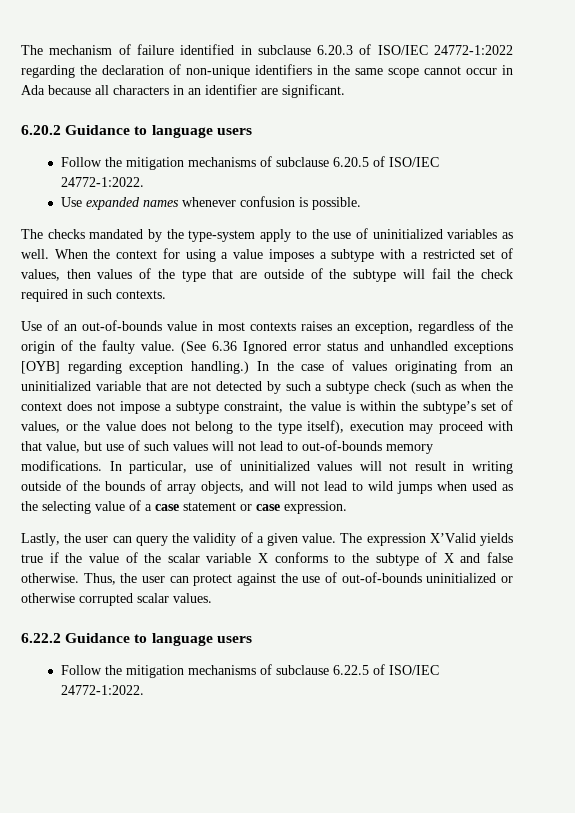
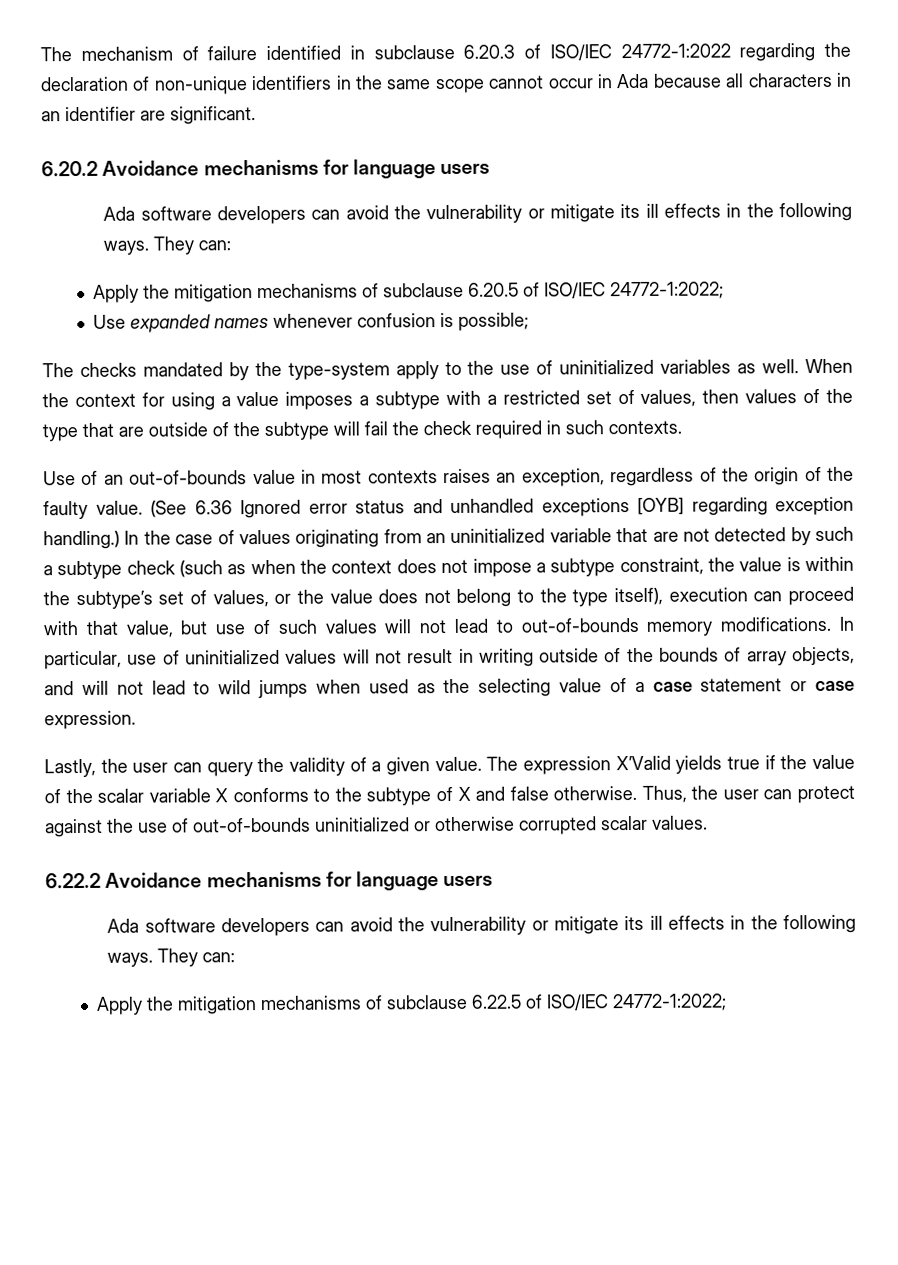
[65,125,252,138] [60,157,102,167] Guidance to language users // Follow -> [102,159,491,179] [103,202,853,225] [103,236,232,255] [92,284,139,303] Avoidance mechanisms for language users // Ada software developers can avoid the vulnerability or mitigate its ill effects in the following ways. They can: // Apply
[60,177,144,187] 24772-1:2022. -> [609,281,724,300] 24772-1:2022;
[311,197,361,210] possible. -> [457,312,529,331] possible;
[409,424,433,434] may -> [753,591,783,602] can
[65,633,252,646] [60,665,102,675] Guidance to language users // Follow -> [105,871,494,891] [107,914,857,937] [107,948,236,967] [95,996,143,1015] Avoidance mechanisms for language users // Ada software developers can avoid the vulnerability or mitigate its ill effects in the following ways. They can: // Apply
[60,685,144,695] 24772-1:2022. -> [611,993,727,1012] 24772-1:2022;

